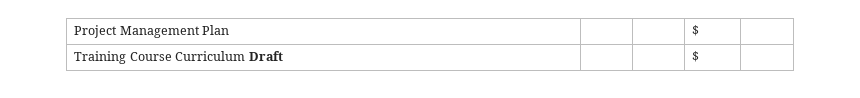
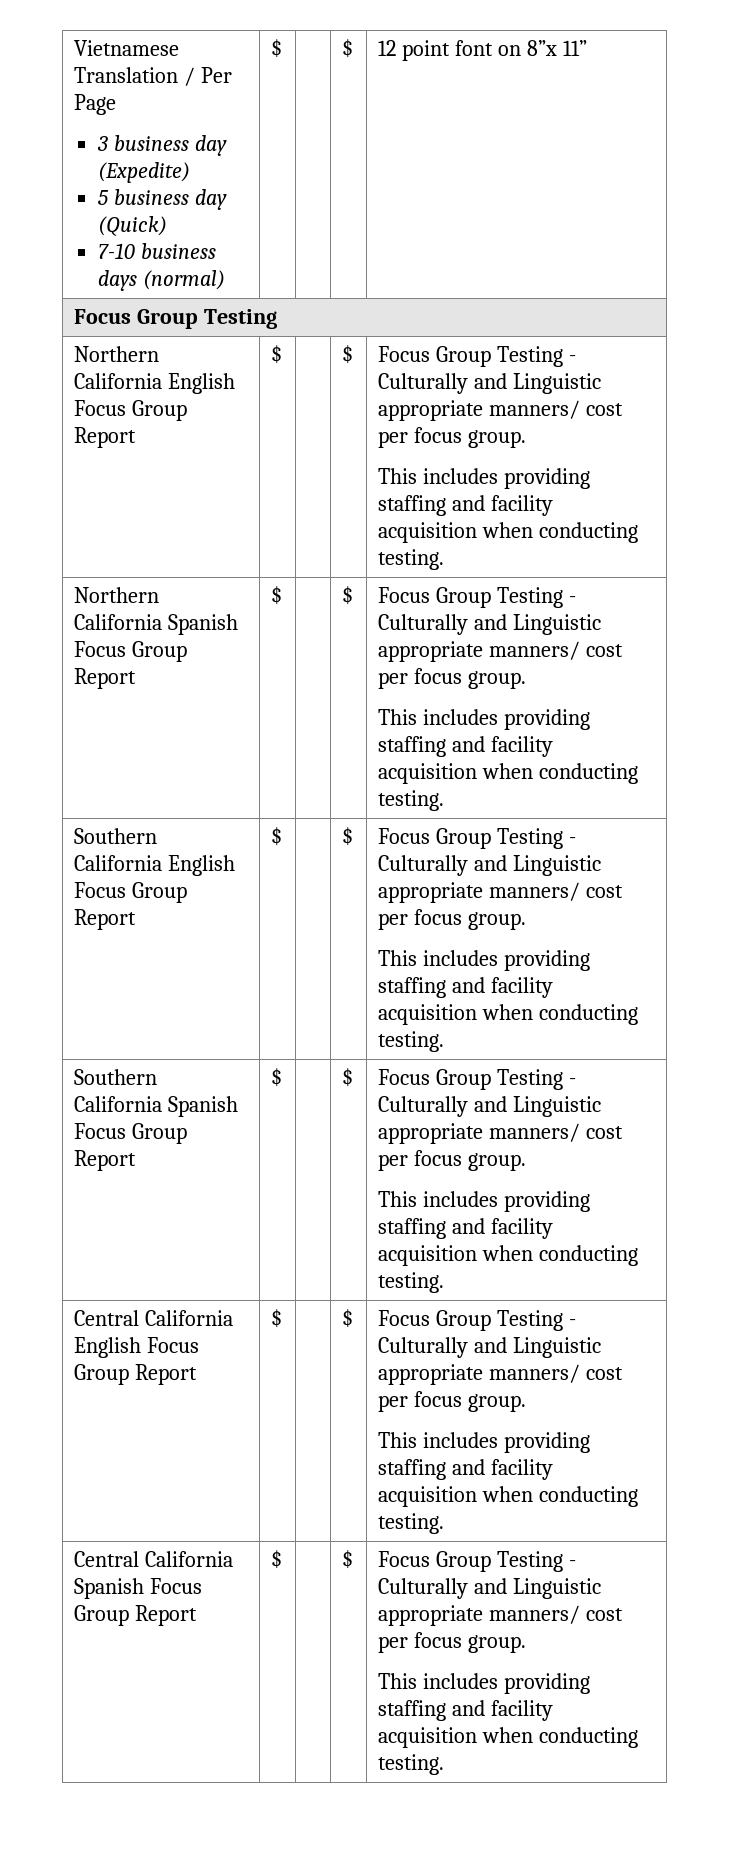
[74,25,230,38] [692,25,700,36] [74,51,283,64] [692,51,700,62] Project Management Plan | | | $ | // Training Course Curriculum Draft | | | $ | -> [73,40,179,56] [73,67,232,86] [73,94,116,115] [97,135,228,156] [98,162,191,183] [98,189,228,210] [98,216,168,236] [98,243,217,259] [98,270,226,291] [270,39,282,58] [341,39,353,58] [377,40,587,61] [73,309,277,329] [73,346,159,362] [73,373,235,394] [73,400,187,421] [73,427,136,448] [270,345,282,364] [341,345,353,364] [377,346,576,367] [377,373,601,394] [377,400,623,421] [377,427,526,448] [377,468,590,489] [377,495,553,516] [377,522,638,543] [377,549,444,570] [73,587,159,603] [73,614,238,635] [73,641,187,662] [73,668,136,689] [270,586,282,605] [341,586,353,605] [377,587,576,608] [377,614,601,635] [377,641,623,662] [377,668,526,689] [377,709,590,730] [377,736,553,757] [377,763,638,784] [377,790,444,811] [73,828,157,844] [73,855,235,876] [73,882,187,903] [73,909,136,930] [270,827,282,846] [341,827,353,846] [377,828,576,849] [377,855,601,876] [377,882,623,903] [377,909,526,930] [377,950,590,971] [377,977,553,998] [377,1004,638,1025] [377,1031,444,1052] [73,1069,157,1085] [73,1096,238,1117] [73,1123,187,1144] [73,1150,136,1171] [270,1068,282,1087] [341,1068,353,1087] [377,1069,576,1090] [377,1096,601,1117] [377,1123,623,1144] [377,1150,526,1171] [377,1191,590,1212] [377,1218,553,1239] [377,1245,638,1266] [377,1272,444,1293] [73,1310,233,1326] [73,1337,199,1358] [73,1364,197,1385] [270,1309,282,1328] [341,1309,353,1328] [377,1310,576,1331] [377,1337,601,1358] [377,1364,623,1385] [377,1391,526,1412] [377,1432,590,1453] [377,1459,553,1480] [377,1486,638,1507] [377,1513,444,1534] [73,1551,233,1567] [73,1578,202,1599] [73,1605,197,1626] [270,1550,282,1569] [341,1550,353,1569] [377,1551,576,1572] [377,1578,601,1599] [377,1605,623,1626] [377,1632,526,1653] [377,1673,590,1694] [377,1700,553,1721] [377,1727,638,1748] [377,1754,444,1775] Vietnamese Translation / Per Page // 3 business day (Expedite) // 5 business day (Quick) // 7-10 business days (normal) | $ | | $ | 12 point font on 8”x 11” // Focus Group Testing // Northern California English Focus Group Report | $ | | $ | Focus Group Testing - Culturally and Linguistic appropriate manners/ cost per focus group. // This includes providing staffing and facility acquisition when conducting testing. // Northern California Spanish Focus Group Report | $ | | $ | Focus Group Testing - Culturally and Linguistic appropriate manners/ cost per focus group. // This includes providing staffing and facility acquisition when conducting testing. // Southern California English Focus Group Report | $ | | $ | Focus Group Testing - Culturally and Linguistic appropriate manners/ cost per focus group. // This includes providing staffing and facility acquisition when conducting testing. // Southern California Spanish Focus Group Report | $ | | $ | Focus Group Testing - Culturally and Linguistic appropriate manners/ cost per focus group. // This includes providing staffing and facility acquisition when conducting testing. // Central California English Focus Group Report | $ | | $ | Focus Group Testing - Culturally and Linguistic appropriate manners/ cost per focus group. // This includes providing staffing and facility acquisition when conducting testing. // Central California Spanish Focus Group Report | $ | | $ | Focus Group Testing - Culturally and Linguistic appropriate manners/ cost per focus group. // This includes providing staffing and facility acquisition when conducting testing.

